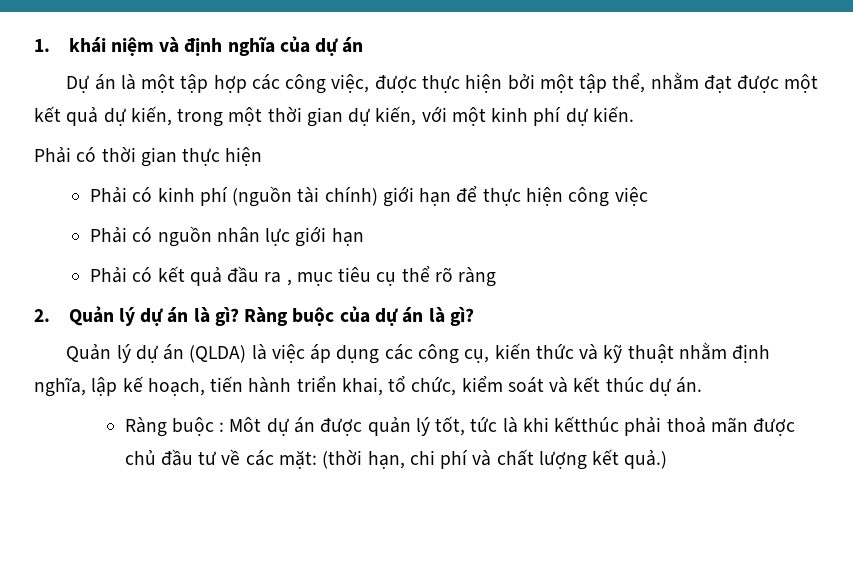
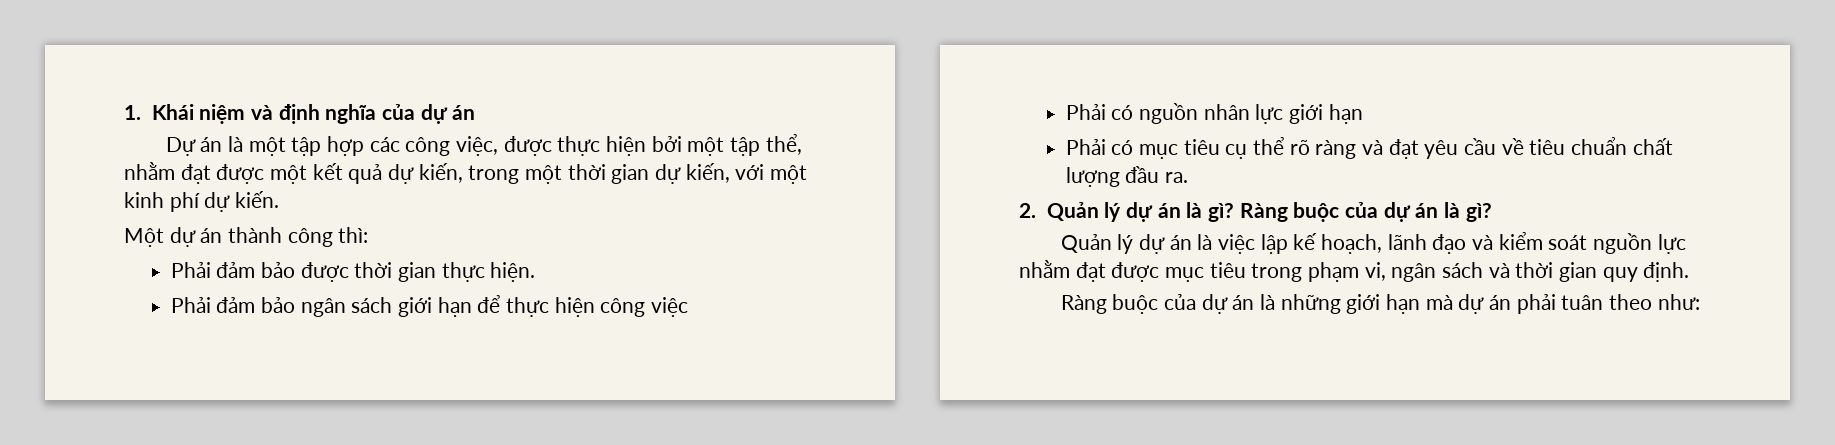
[68,37,106,53] khái -> [151,104,194,120] Khái
[34,147,97,163] Phải có -> [124,227,369,247] [170,262,349,282] Một dự án thành công thì: // Phải đảm bảo được
[225,147,263,166] [90,186,378,207] hiện // Phải có kinh phí (nguồn tài chính) -> [490,262,536,282] [170,297,393,317] hiện. // Phải đảm bảo ngân sách
[157,266,292,286] kết quả đầu ra , -> (1134, 147) none
(497, 277) none -> [1361,137,1673,159] [1065,166,1188,187] và đạt yêu cầu về tiêu chuẩn chất lượng đầu ra.
[189,345,247,363] (QLDA) -> (1192, 242) none
[310,342,771,364] [34,376,703,397] [124,416,796,437] [124,449,668,470] áp dụng các công cụ, kiến thức và kỹ thuật nhằm định nghĩa, lập kế hoạch, tiến hành triển khai, tổ chức, kiểm soát và kết thúc dự án. // Ràng buộc : Môt dự án được quản lý tốt, tức là khi kếtthúc phải thoả mãn được chủ đầu tư về các mặt: (thời hạn, chi phí và chất lượng kết quả.) -> [1260,232,1686,254] [1019,260,1690,282] [1060,294,1700,314] lập kế hoạch, lãnh đạo và kiểm soát nguồn lực nhằm đạt được mục tiêu trong phạm vi, ngân sách và thời gian quy định. // Ràng buộc của dự án là những giới hạn mà dự án phải tuân theo như:

